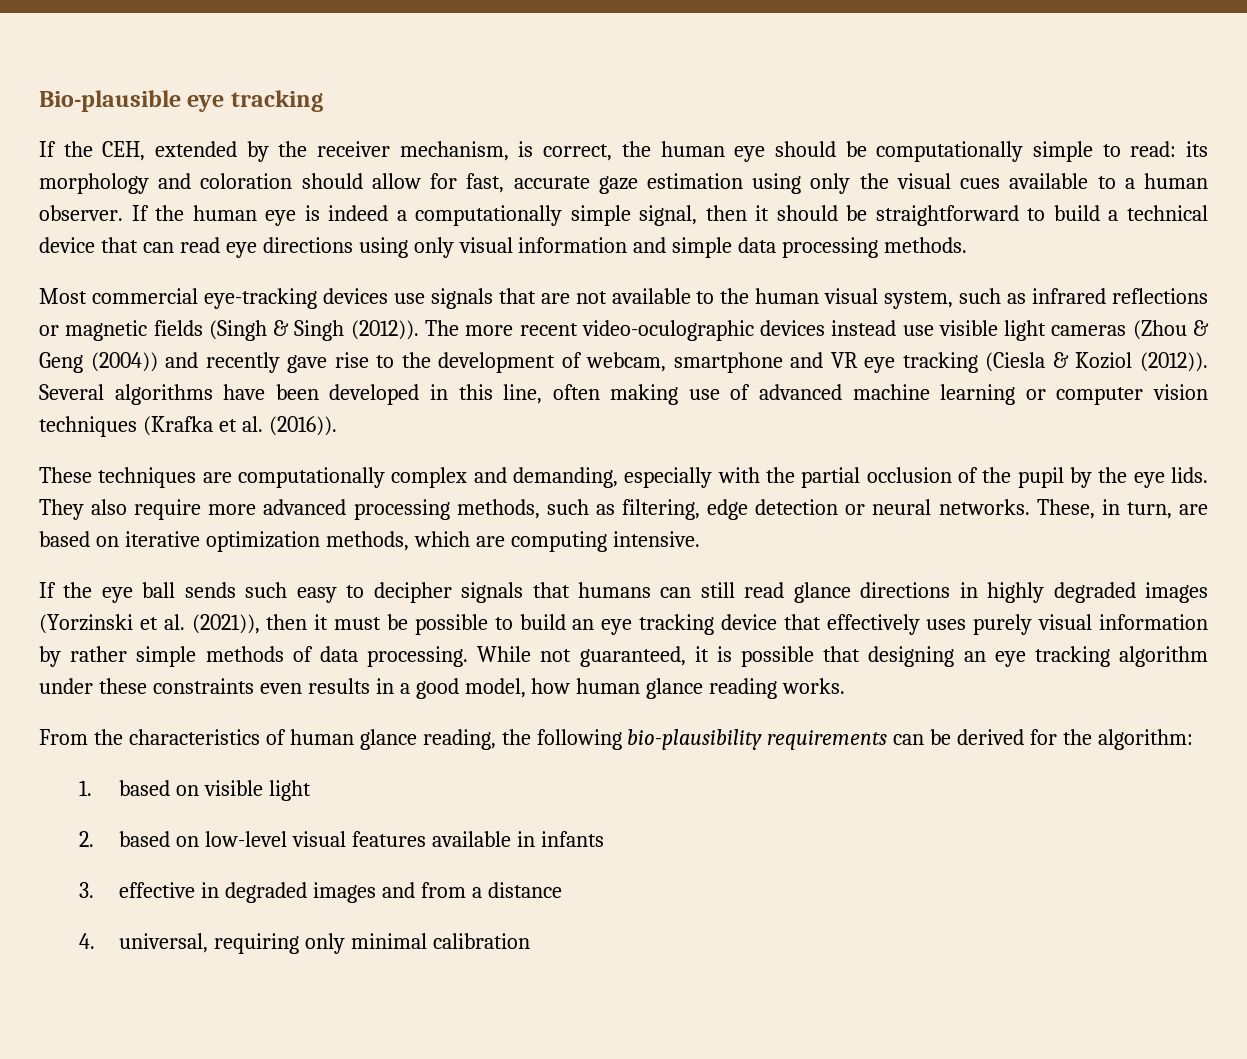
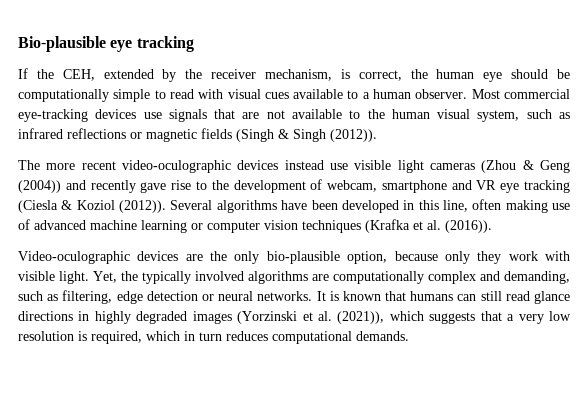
[1130,141,1209,157] [39,173,889,194] read: its morphology and coloration should allow for fast, accurate gaze estimation using only the -> [169,89,224,99] read with
[131,205,1208,226] [39,237,968,258] If the human eye is indeed a computationally simple signal, then it should be straightforward to build a technical device that can read eye directions using only visual information and simple data processing methods. // -> (468, 94) none
(419, 330) none -> (377, 135) //
[39,467,197,488] These techniques -> [18,251,571,264] [18,271,308,284] Video-oculographic devices are the only bio-plausible option, because only they work with visible light. Yet, the typically involved algorithms
[624,467,1208,488] [39,499,540,520] especially with the partial occlusion of the pupil by the eye lids. They also require more advanced processing methods, -> (570, 277) none
[1036,499,1208,519] [39,531,700,552] [39,582,524,603] These, in turn, are based on iterative optimization methods, which are computing intensive. // If the eye ball sends such easy to decipher signals -> [316,291,381,301] It is known
[266,614,1209,635] [39,646,1208,667] [39,678,846,699] [39,729,1194,750] [79,780,311,801] [79,831,604,847] [79,882,562,903] [79,933,530,954] then it must be possible to build an eye tracking device that effectively uses purely visual information by rather simple methods of data processing. While not guaranteed, it is possible that designing an eye tracking algorithm under these constraints even results in a good model, how human glance reading works. // From the characteristics of human glance reading, the following bio-plausibility requirements can be derived for the algorithm: // 1. based on visible light // 2. based on low-level visual features available in infants // 3. effective in degraded images and from a distance // 4. universal, requiring only minimal calibration -> [389,311,572,324] [18,331,409,344] which suggests that a very low resolution is required, which in turn reduces computational demands.

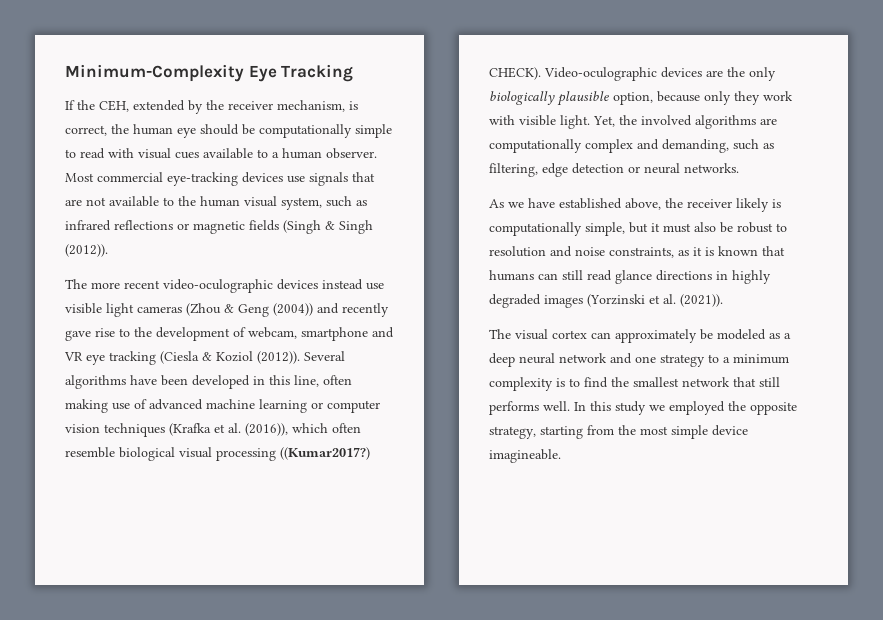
[18,36,194,52] Bio-plausible eye tracking -> [65,64,354,82] Minimum-Complexity Eye Tracking
[445,220,492,233] (2016)). // -> [245,423,361,436] [65,447,370,461] [489,67,541,80] (2016)), which often resemble biological visual processing ((Kumar2017?) CHECK).
[266,251,340,264] bio-plausible -> [489,91,609,106] biologically plausible
[142,271,191,284] typically -> (637, 120) none
[316,291,326,301] It -> [489,198,781,212] [489,222,787,236] [489,246,702,258] // As we have established above, the receiver likely is computationally simple, but it must also be robust to resolution and noise constraints, as it
[337,311,572,324] [18,331,409,344] (2021)), which suggests that a very low resolution is required, which in turn reduces computational demands. -> [680,294,723,307] [489,329,791,343] [489,353,789,367] [489,377,780,391] [489,401,797,415] [489,425,748,439] [489,449,561,463] (2021)). // The visual cortex can approximately be modeled as a deep neural network and one strategy to a minimum complexity is to find the smallest network that still performs well. In this study we employed the opposite strategy, starting from the most simple device imagineable.

